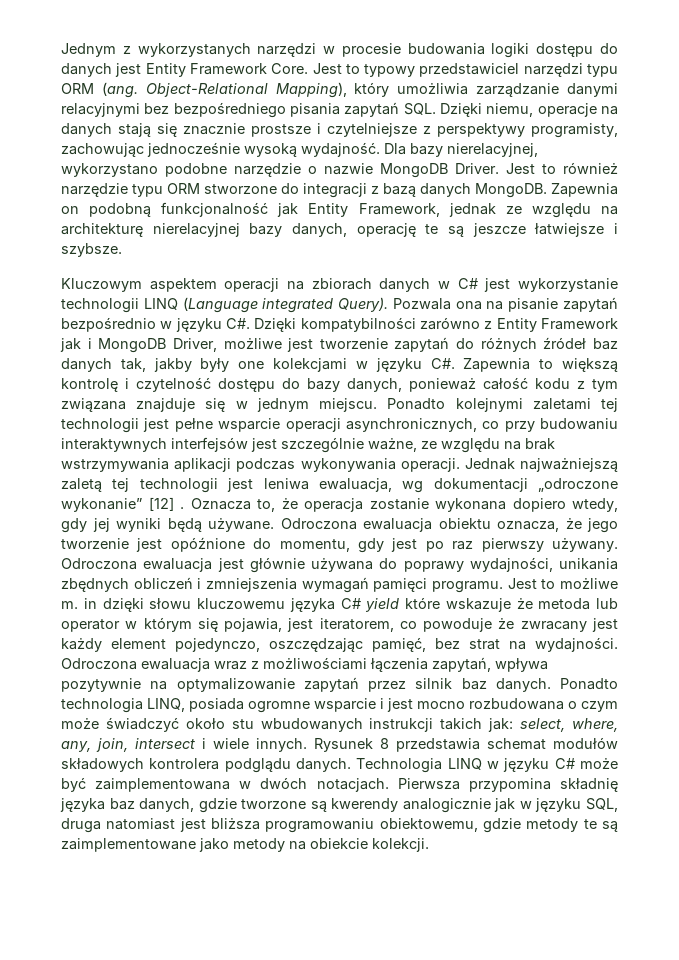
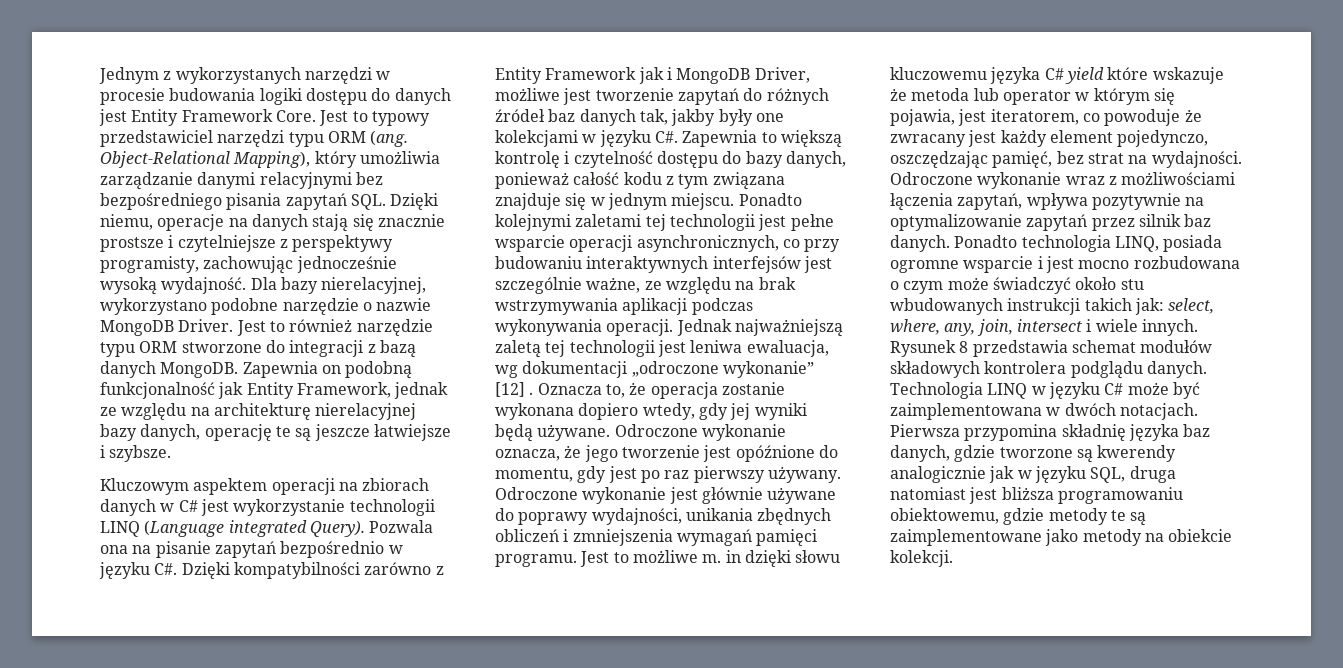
[280,518,491,532] Odroczona ewaluacja obiektu -> [614,424,786,441] Odroczone wykonanie
[61,558,213,572] Odroczona ewaluacja -> [495,487,667,504] Odroczone wykonanie
[311,558,373,572] używana -> [767,487,837,504] używane
[61,658,210,672] Odroczona ewaluacja -> [890,172,1062,189] Odroczone wykonanie

